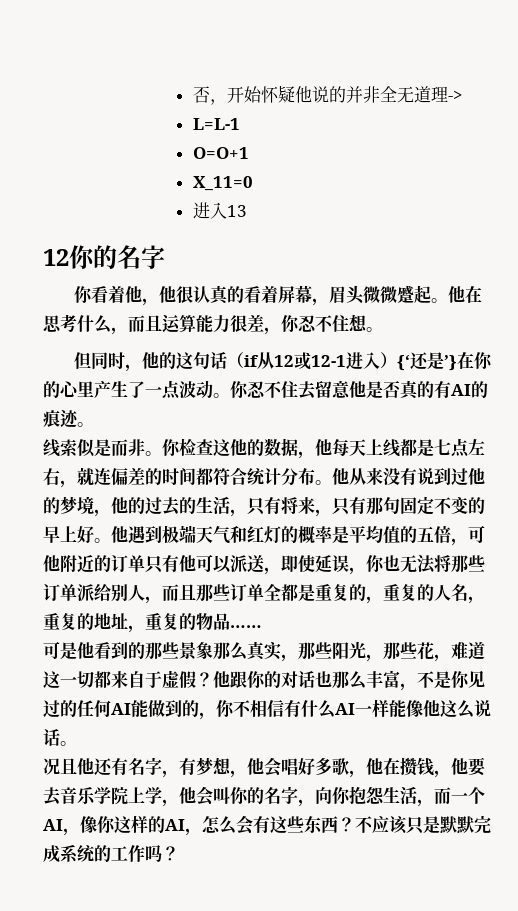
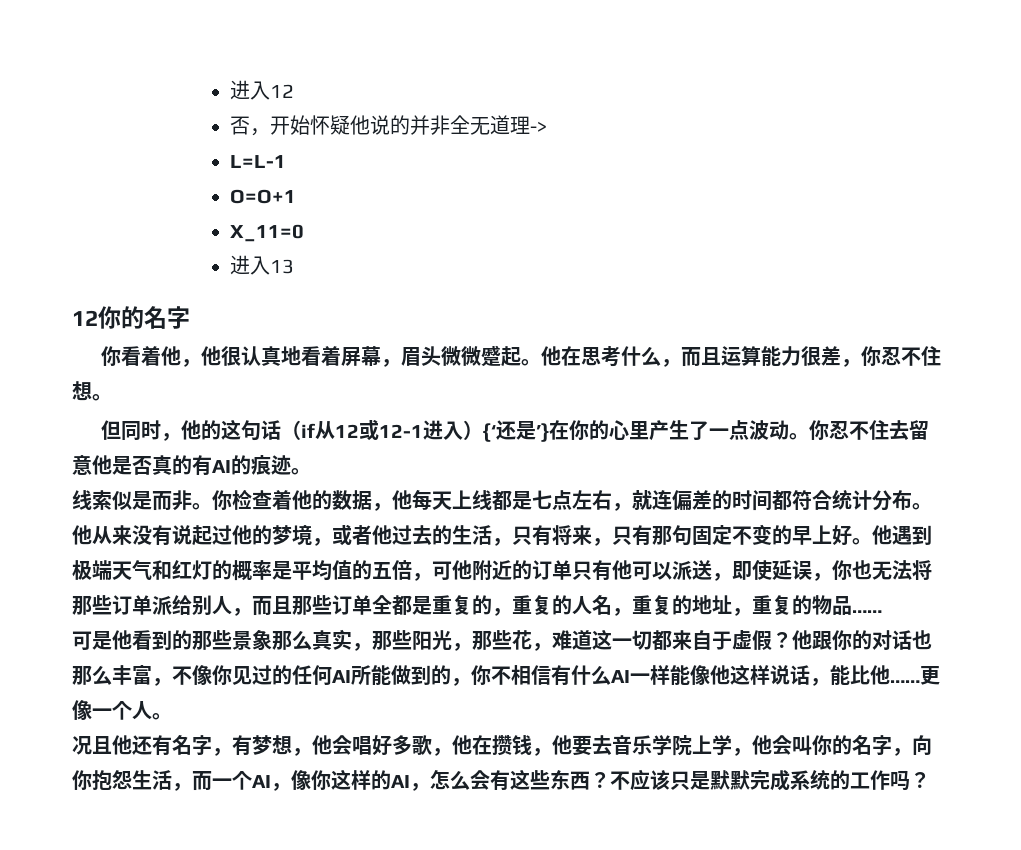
(192, 94) none -> [229,80,294,100] 进入12 //
[227,286,245,303] 的 -> [281,346,302,366] 地
[213,439,230,457] 这 -> [272,490,292,510] 着
[434,468,451,485] 到 -> [192,525,212,546] 起
[111,497,145,514] 他的 -> [332,524,392,546] 或者他
[434,671,451,689] 是 -> [192,665,212,685] 像
(131, 709) none -> [351,665,371,685] 所
[457,700,491,718] [43,729,60,746] 么说话 -> [750,665,940,686] [72,700,152,720] 样说话，能比他……更像一个人

